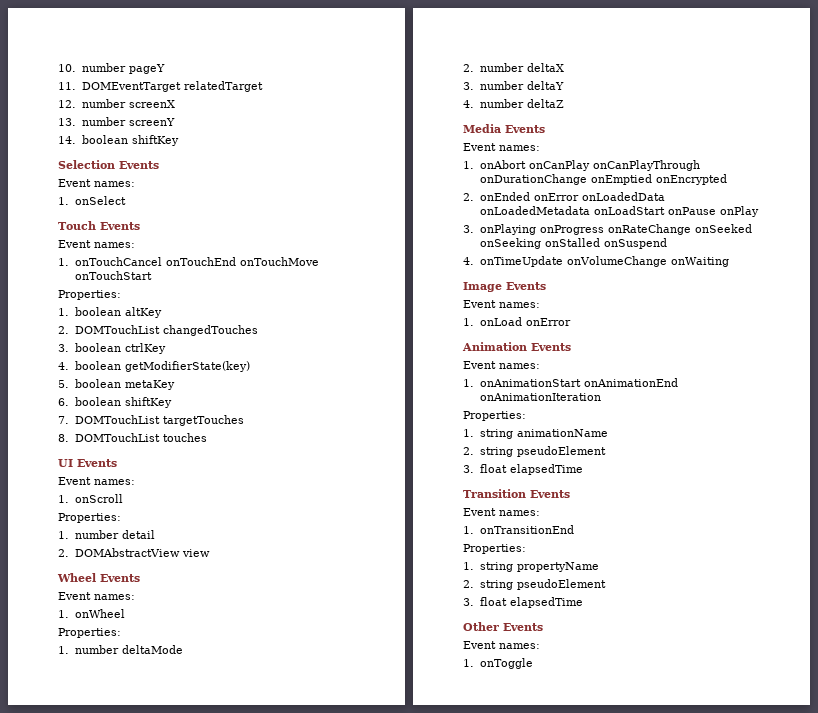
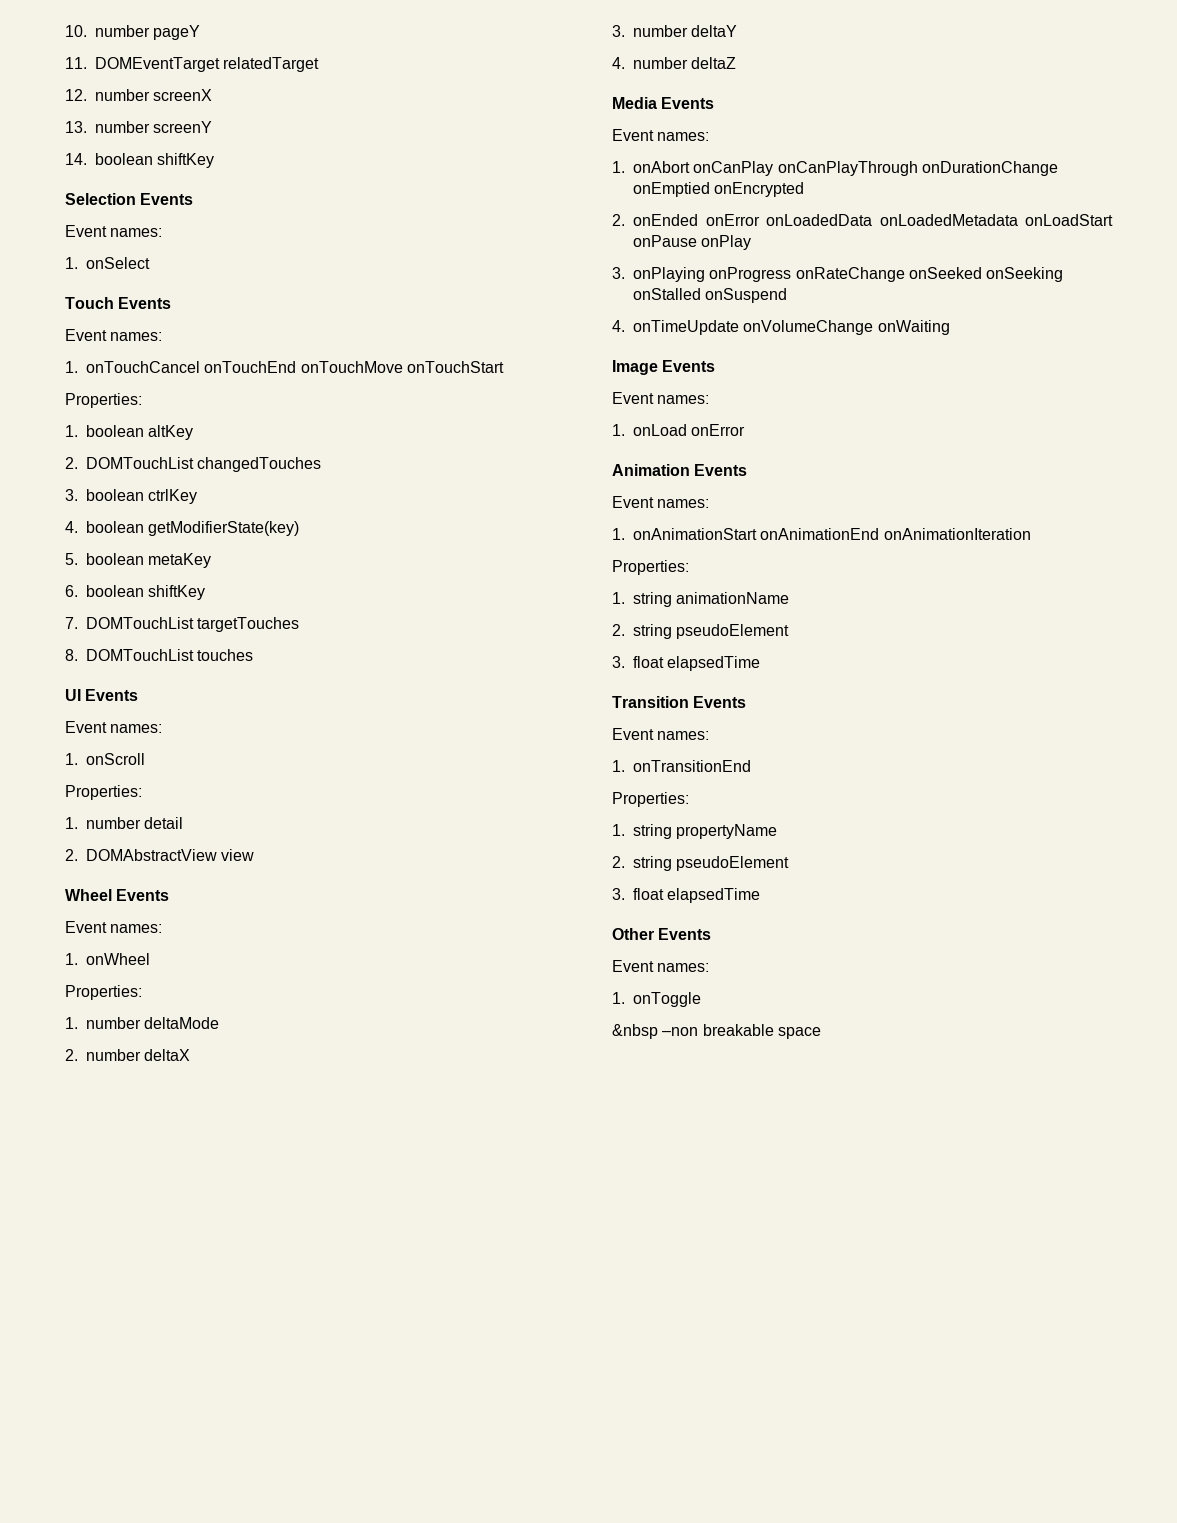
(533, 663) none -> [612,1024,821,1039] // &nbsp –non breakable space

